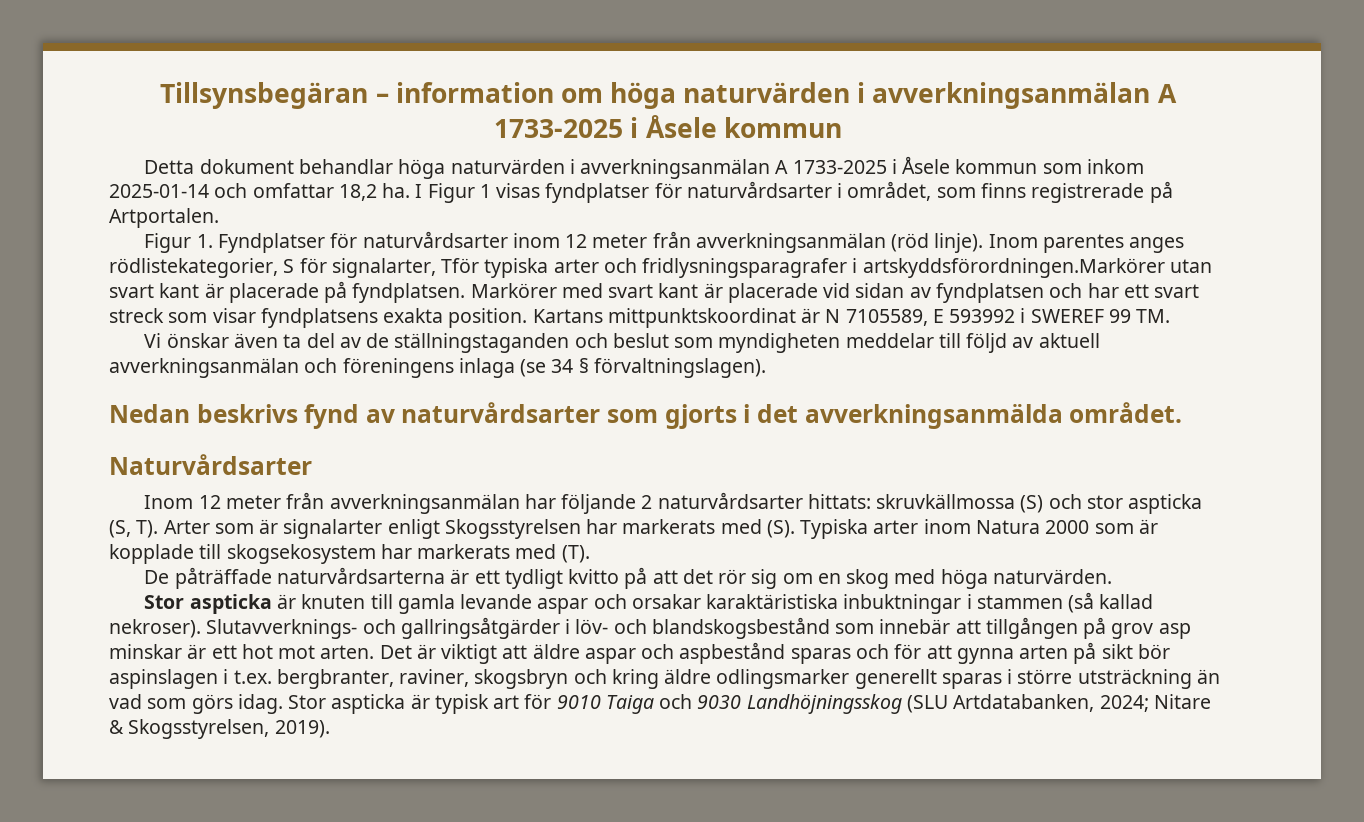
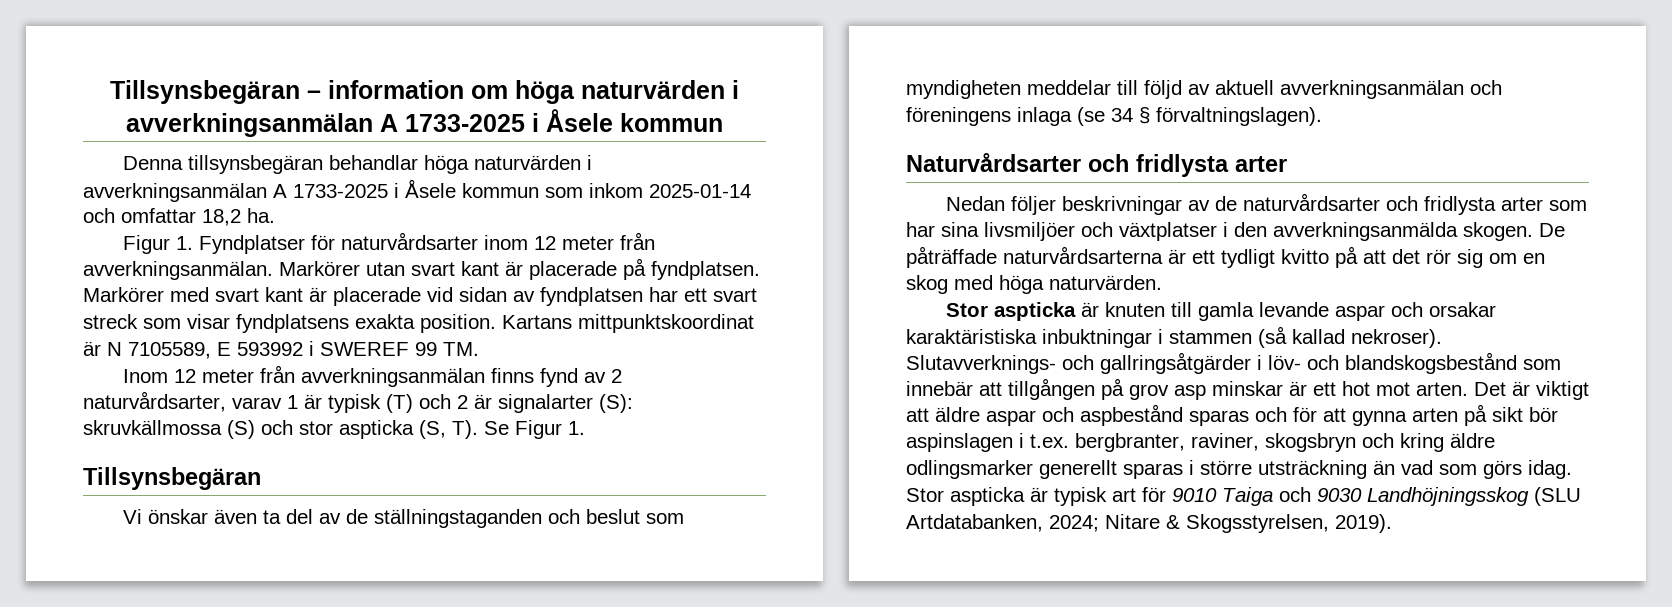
[144,159,294,174] Detta dokument -> [123,155,324,174] Denna tillsynsbegäran
[415,181,1173,203] [109,208,219,228] I Figur 1 visas fyndplatser för naturvårdsarter i området, som finns registrerade på Artportalen. -> (275, 215) none
[695,233,1185,253] [109,258,1165,278] avverkningsanmälan (röd linje). Inom parentes anges rödlistekategorier, S för signalarter, Tför typiska arter och fridlysningsparagrafer i artskyddsförordningen.Markörer -> [83,261,360,280] avverkningsanmälan. Markörer
[1049,283,1083,298] och -> (643, 296) none
(1171, 316) none -> [123,365,623,387] [83,391,633,413] [83,420,585,439] [83,467,261,490] // Inom 12 meter från avverkningsanmälan finns fynd av 2 naturvårdsarter, varav 1 är typisk (T) och 2 är signalarter (S): skruvkällmossa (S) och stor aspticka (S, T). Se Figur 1. // Tillsynsbegäran
[109,402,1183,429] [109,454,312,475] [144,492,1203,514] [109,519,1158,539] [109,544,590,564] Nedan beskrivs fynd av naturvårdsarter som gjorts i det avverkningsanmälda området. // Naturvårdsarter // Inom 12 meter från avverkningsanmälan har följande 2 naturvårdsarter hittats: skruvkällmossa (S) och stor aspticka (S, T). Arter som är signalarter enligt Skogsstyrelsen har markerats med (S). Typiska arter inom Natura 2000 som är kopplade till skogsekosystem har markerats med (T). // -> [906,153,1287,177] [946,193,1588,215] [906,222,1533,241] Naturvårdsarter och fridlysta arter // Nedan följer beskrivningar av de naturvårdsarter och fridlysta arter som har sina livsmiljöer och växtplatser i den avverkningsanmälda skogen.

